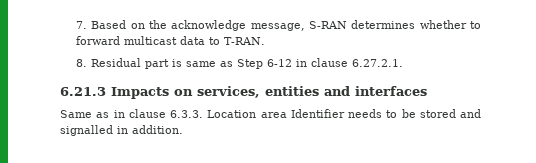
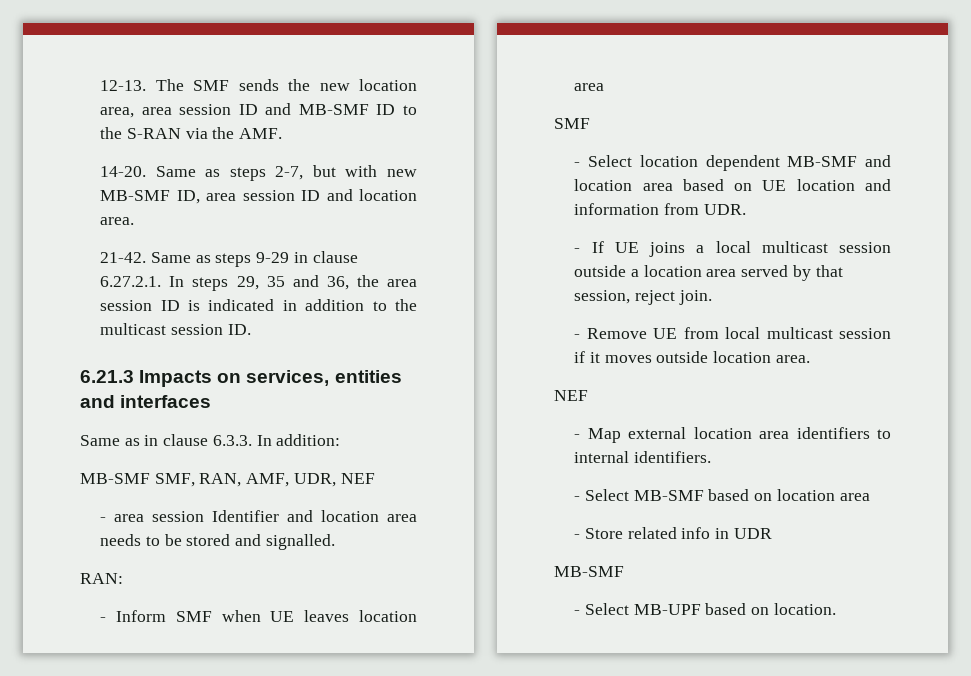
[76,20,481,31] [76,36,266,45] [76,58,404,69] 7. Based on the acknowledge message, S-RAN determines whether to forward multicast data to T-RAN. // 8. Residual part is same as Step 6-12 in clause 6.27.2.1. -> [100,79,417,91] [100,103,418,118] [100,127,283,139] [100,165,418,181] [100,189,417,204] [100,217,135,225] [100,251,358,267] [100,275,417,291] [100,299,417,311] [100,323,251,335] 12-13. The SMF sends the new location area, area session ID and MB-SMF ID to the S-RAN via the AMF. // 14-20. Same as steps 2-7, but with new MB-SMF ID, area session ID and location area. // 21-42. Same as steps 9-29 in clause 6.27.2.1. In steps 29, 35 and 36, the area session ID is indicated in addition to the multicast session ID.
[207,109,345,118] Location area Identifier -> [256,434,341,446] [80,473,375,487] [100,510,417,522] In addition: // MB-SMF SMF, RAN, AMF, UDR, NEF // - area session Identifier and location area
[60,125,183,136] signalled in addition. -> [265,534,335,550] [80,573,123,584] [100,610,418,622] [574,83,605,91] [554,118,590,129] [574,155,891,171] [574,179,891,191] [574,203,746,215] [574,241,891,257] [574,265,843,281] [574,290,712,305] [574,327,891,339] [574,351,810,363] [554,390,588,401] [574,427,891,443] [574,451,711,463] [574,489,870,501] [574,527,772,539] [554,566,624,577] [574,603,836,615] signalled. // RAN: // - Inform SMF when UE leaves location area // SMF // - Select location dependent MB-SMF and location area based on UE location and information from UDR. // - If UE joins a local multicast session outside a location area served by that session, reject join. // - Remove UE from local multicast session if it moves outside location area. // NEF // - Map external location area identifiers to internal identifiers. // - Select MB-SMF based on location area // - Store related info in UDR // MB-SMF // - Select MB-UPF based on location.

